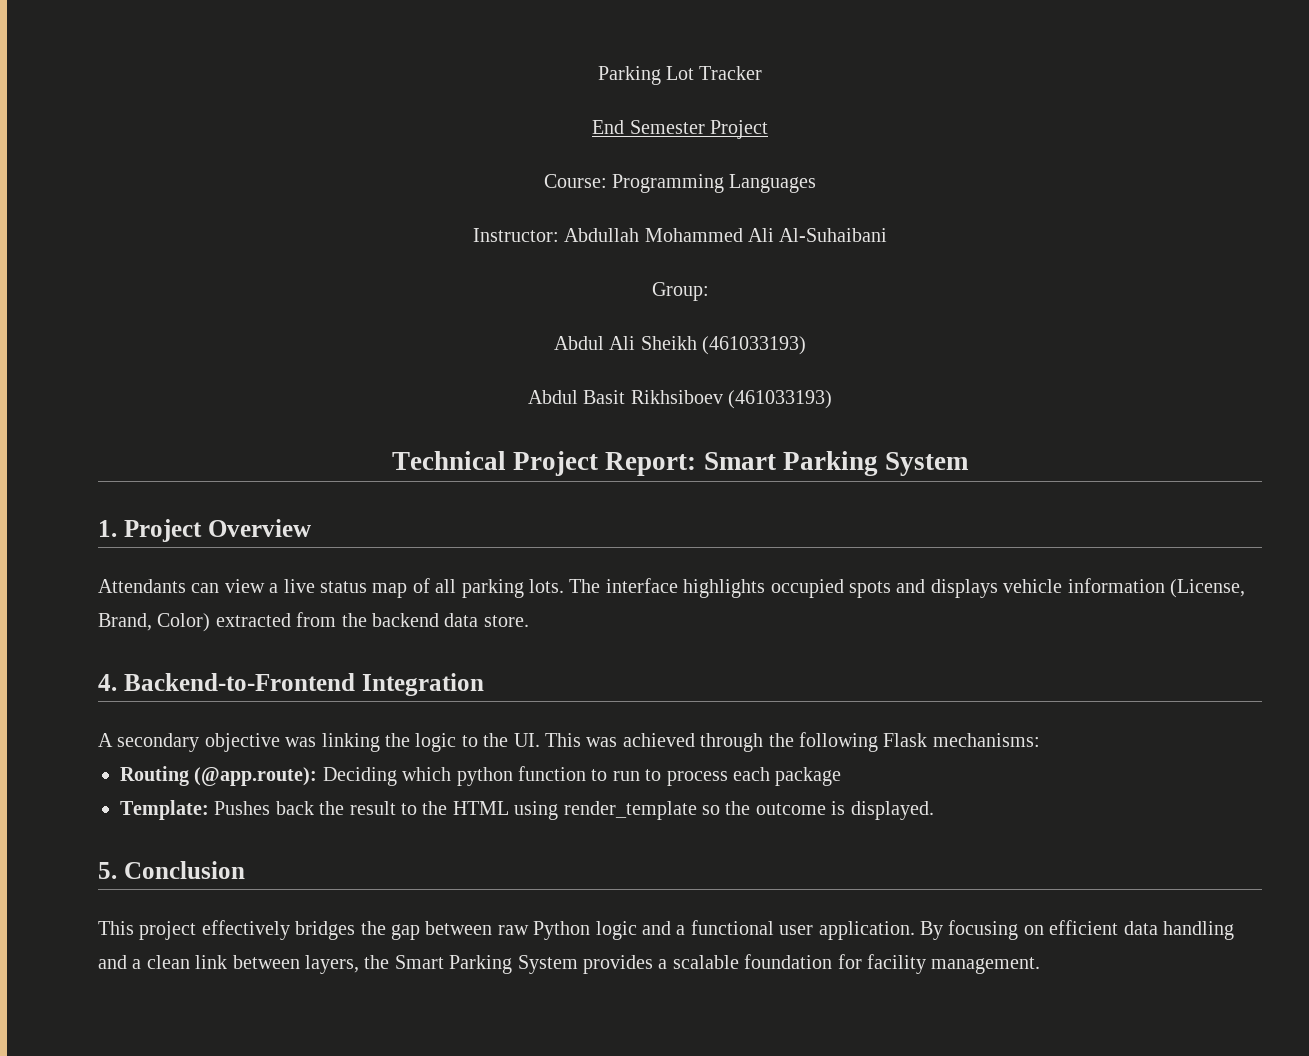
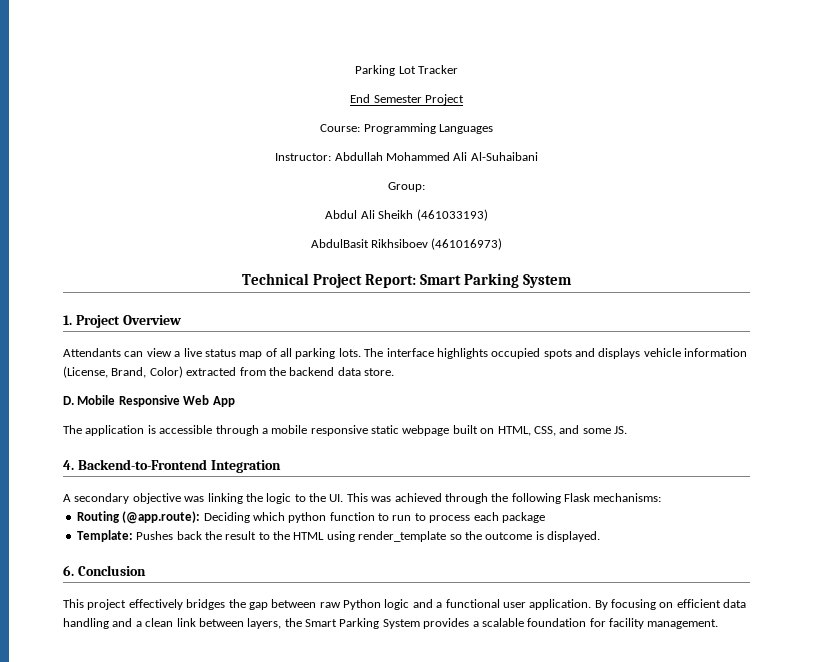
[527,390,833,409] Abdul Basit Rikhsiboev (461033193) -> [310,238,503,250] AbdulBasit Rikhsiboev (461016973)
(529, 621) none -> [63,395,235,407] [63,425,627,436] // D. Mobile Responsive Web App // The application is accessible through a mobile responsive static webpage built on HTML, CSS, and some JS.
[98,862,117,879] 5. -> [63,565,74,576] 6.

